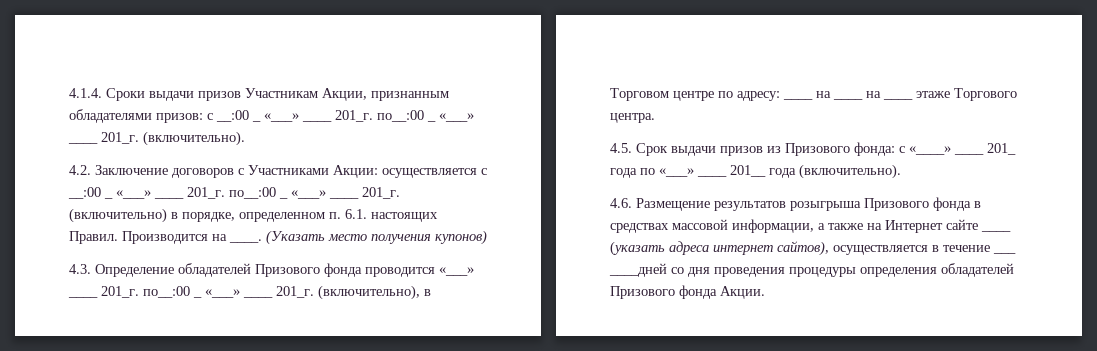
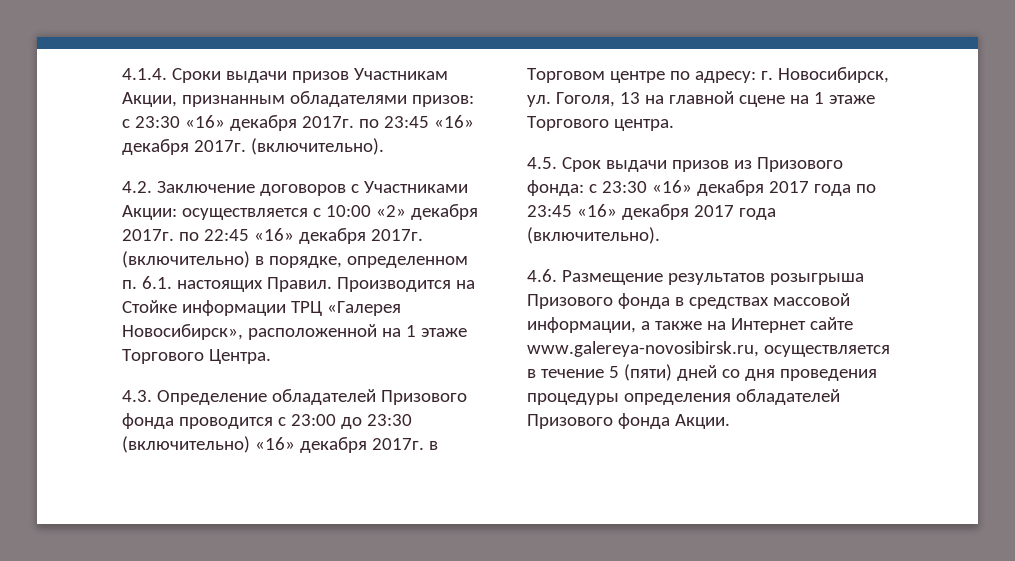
[216,110,474,122] [68,132,139,144] __:00 _ «___» ____ 201_г. по__:00 _ «___» ____ 201_г. -> [134,115,474,131] [122,139,246,155] 23:30 «16» декабря 2017г. по 23:45 «16» декабря 2017г.
[68,187,400,199] __:00 _ «___» ____ 201_г. по__:00 _ «___» ____ 201_г. -> [325,204,478,220] [122,228,423,244] 10:00 «2» декабря 2017г. по 22:45 «16» декабря 2017г.
[229,230,487,245] ____. (Указать место получения купонов) -> [122,300,401,316] [122,324,467,340] [122,349,271,364] Стойке информации ТРЦ «Галерея Новосибирск», расположенной на 1 этаже Торгового Центра.
[439,267,474,276] [68,285,420,300] «___» ____ 201_г. по__:00 _ «___» ____ 201_г. (включительно), -> [277,414,412,429] [122,436,424,453] с 23:00 до 23:30 (включительно) «16» декабря 2017г.
[783,98,813,100] [816,91,831,98] [833,98,863,100] [866,91,881,98] [883,98,913,100] ____ на ____ на ____ -> [760,67,889,83] [527,91,824,107] г. Новосибирск, ул. Гоголя, 13 на главной сцене на 1
[909,143,1016,155] [610,165,766,178] «____» ____ 201_ года по «___» ____ 201__ -> [601,180,876,196] [527,204,734,220] 23:30 «16» декабря 2017 года по 23:45 «16» декабря 2017
[981,230,1011,232] [610,241,990,256] [993,252,1016,254] [609,263,667,277] ____ (указать адреса интернет сайтов), осуществляется в течение ___ ____дней -> [527,341,890,357] [527,364,717,381] www.galereya-novosibirsk.ru, осуществляется в течение 5 (пяти) дней

